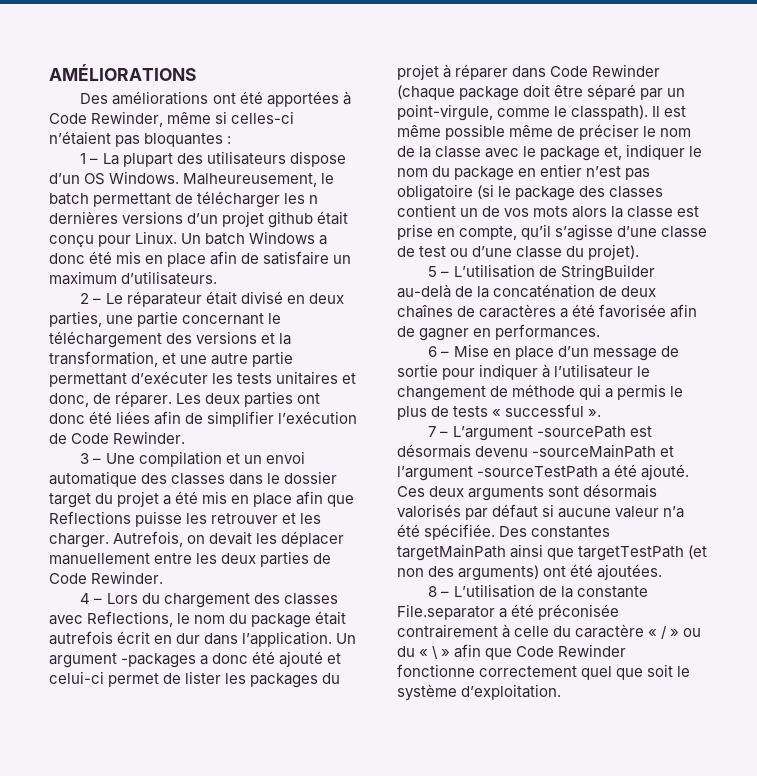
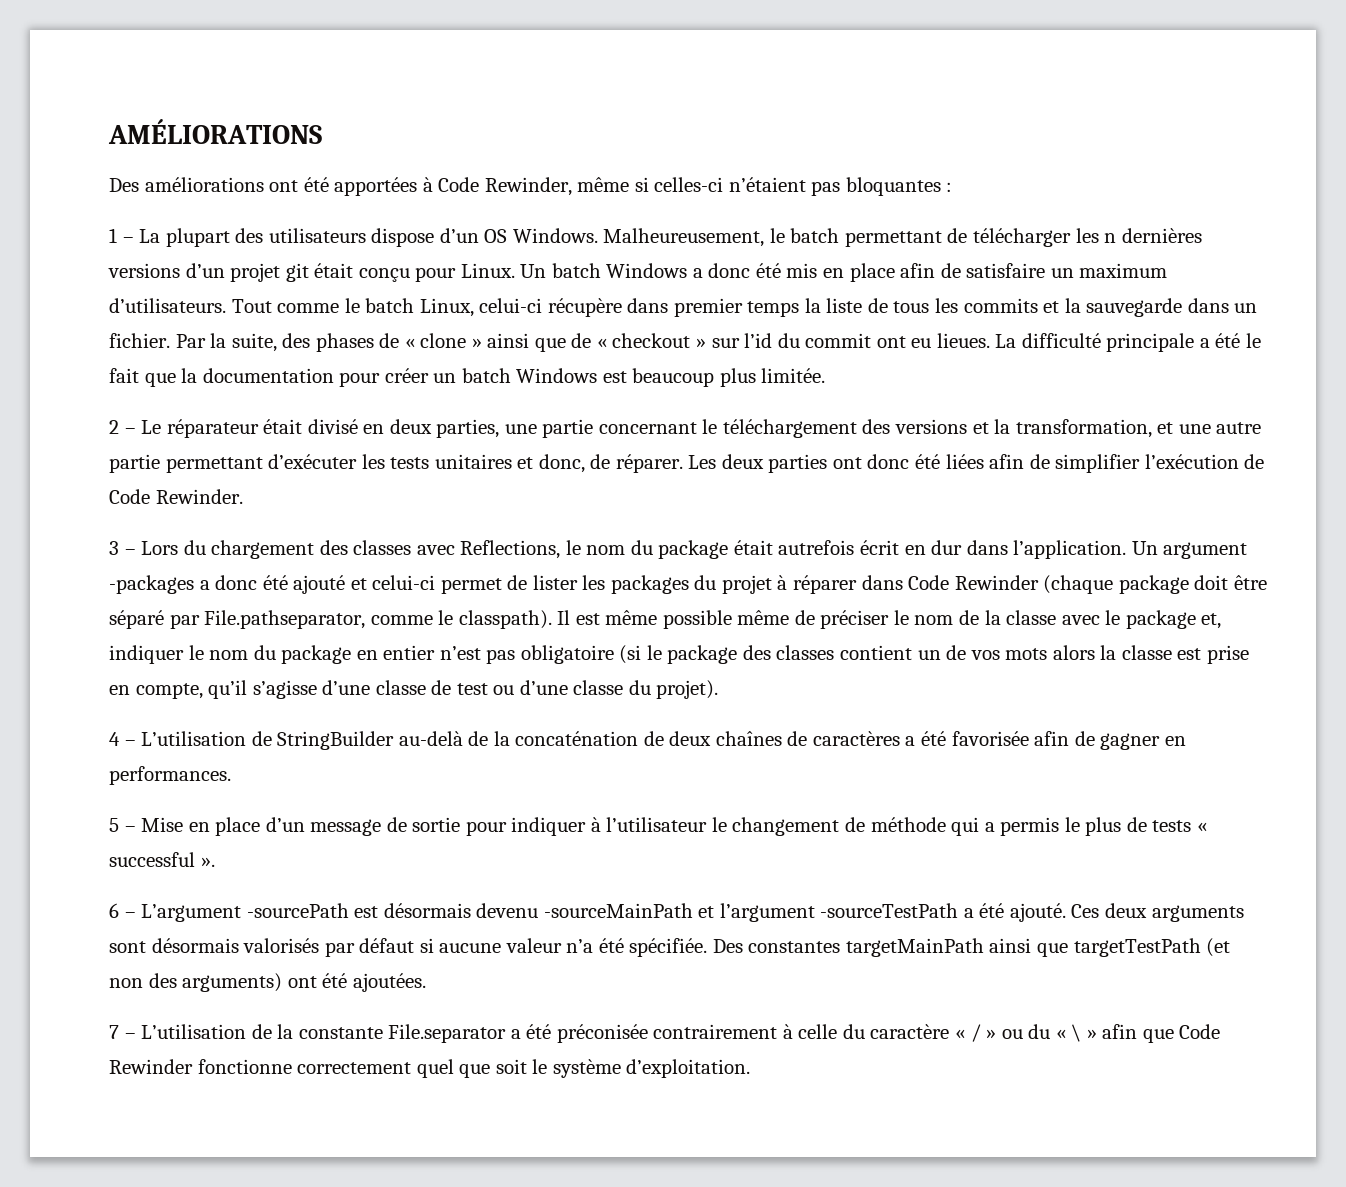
[268,211,314,228] github -> [285,263,309,282] git
(218, 278) none -> [231,298,1258,317] [109,333,1261,352] [109,368,826,387] Tout comme le batch Linux, celui-ci récupère dans premier temps la liste de tous les commits et la sauvegarde dans un fichier. Par la suite, des phases de « clone » ainsi que de « checkout » sur l’id du commit ont eu lieues. La difficulté principale a été le fait que la documentation pour créer un batch Windows est beaucoup plus limitée.
[105,451,305,467] [49,471,338,487] [49,491,355,508] [49,511,322,527] [49,531,345,548] [49,551,332,567] [49,571,164,584] [80,593,103,604] Une compilation et un envoi automatique des classes dans le dossier target du projet a été mis en place afin que Reflections puisse les retrouver et les charger. Autrefois, on devait les déplacer manuellement entre les deux parties de Code Rewinder. // 4 – -> (136, 552) none
[667,88,686,97] [397,104,493,121] un point-virgule, -> [204,610,366,629] File.pathseparator,
[428,266,438,277] 5 -> [109,732,120,746] 4
[428,346,438,357] 6 -> [109,818,119,832] 5
[428,426,437,437] 7 -> [109,903,119,918] 6
[428,586,438,597] 8 -> [109,1025,119,1039] 7

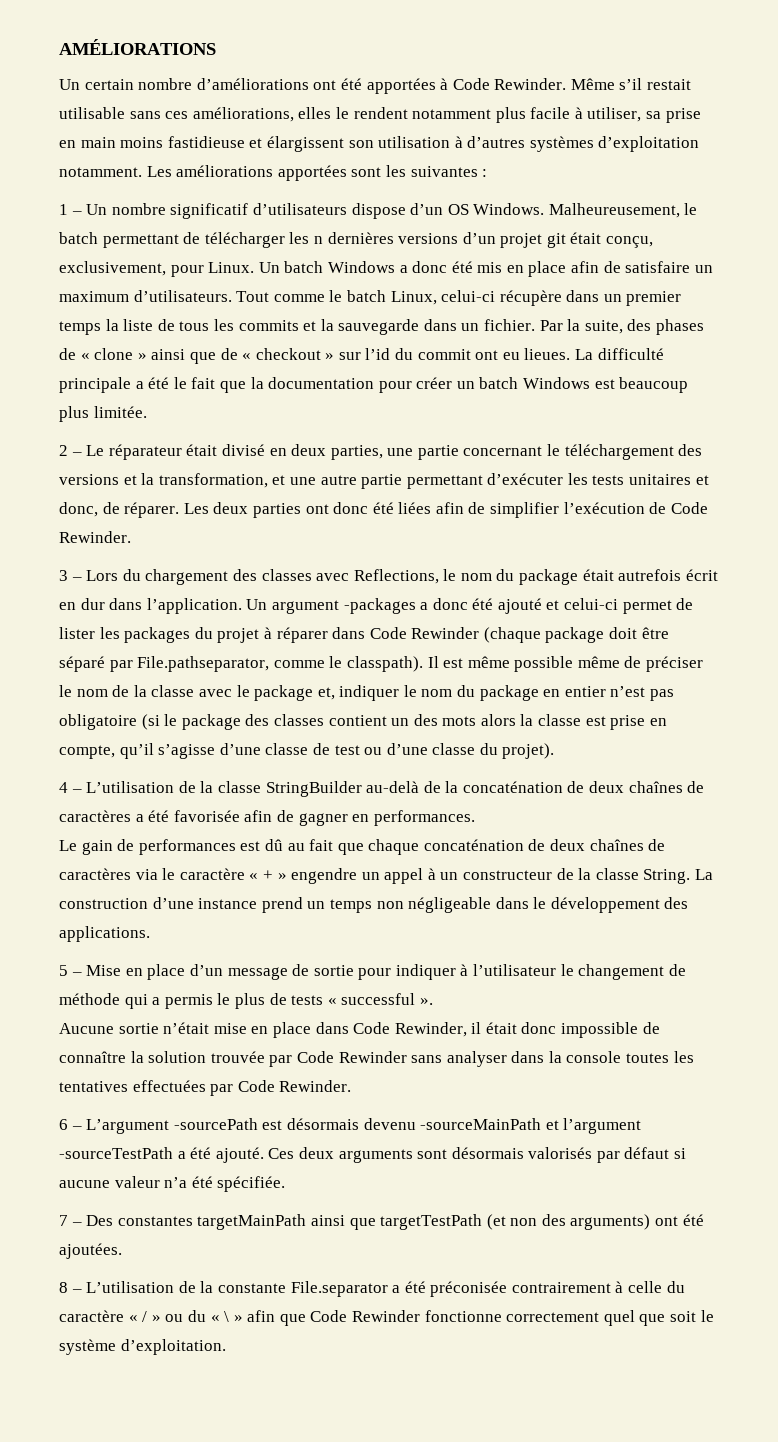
[109,177,264,192] Des améliorations -> [59,78,309,90] Un certain nombre d’améliorations
[484,177,941,196] Rewinder, même si celles-ci n’étaient pas bloquantes -> [494,78,692,90] [59,107,701,123] [59,136,700,152] [59,165,478,181] Rewinder. Même s’il restait utilisable sans ces améliorations, elles le rendent notamment plus facile à utiliser, sa prise en main moins fastidieuse et élargissent son utilisation à d’autres systèmes d’exploitation notamment. Les améliorations apportées sont les suivantes
[139,228,366,247] La plupart des utilisateurs -> [86,203,347,219] Un nombre significatif d’utilisateurs
[358,268,410,282] conçu -> [606,236,654,248] [59,261,166,276] conçu, exclusivement,
(669, 305) none -> [603,294,622,302] un
[946,645,1000,660] de vos -> [413,714,438,726] des
(272, 738) none -> [200,781,261,793] la classe
(231, 775) none -> [59,839,666,855] [59,868,714,884] [59,897,689,913] [59,926,150,942] // Le gain de performances est dû au fait que chaque concaténation de deux chaînes de caractères via le caractère « + » engendre un appel à un constructeur de la classe String. La construction d’une instance prend un temps non négligeable dans le développement des applications.
(215, 862) none -> [59,1022,660,1038] [59,1051,694,1067] [59,1080,352,1096] // Aucune sortie n’était mise en place dans Code Rewinder, il était donc impossible de connaître la solution trouvée par Code Rewinder sans analyser dans la console toutes les tentatives effectuées par Code Rewinder.
(708, 947) none -> [59,1215,82,1226] // 7 –
[109,1025,119,1039] 7 -> [59,1282,68,1293] 8

